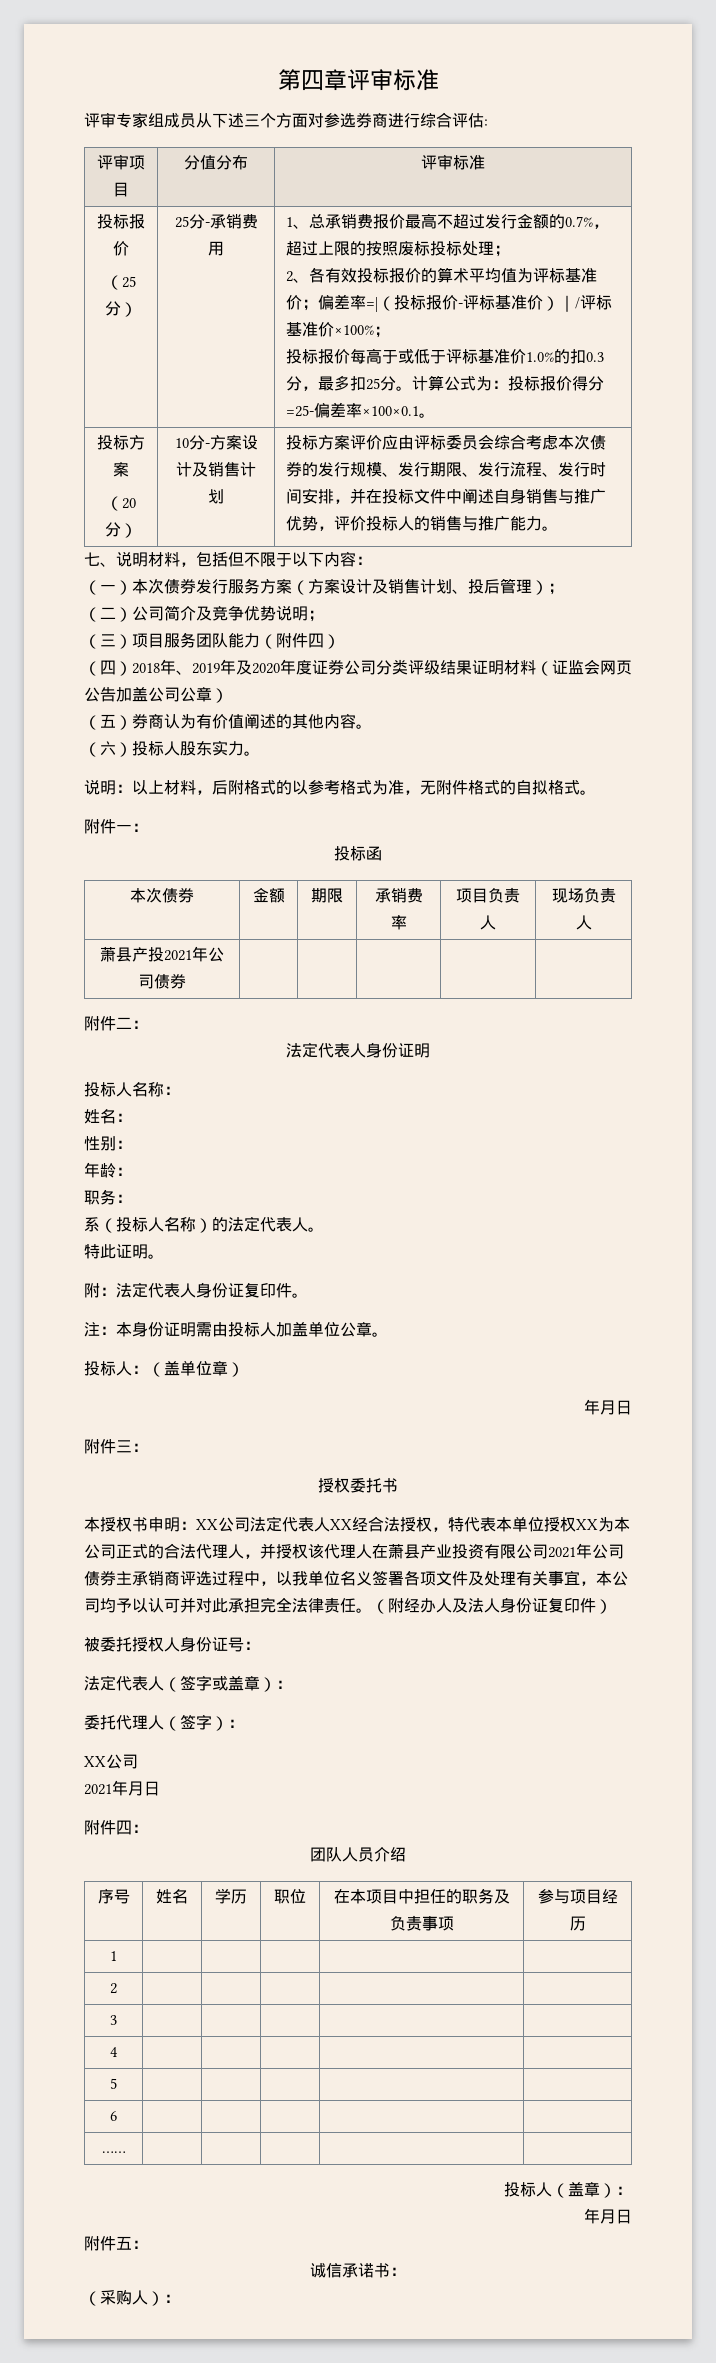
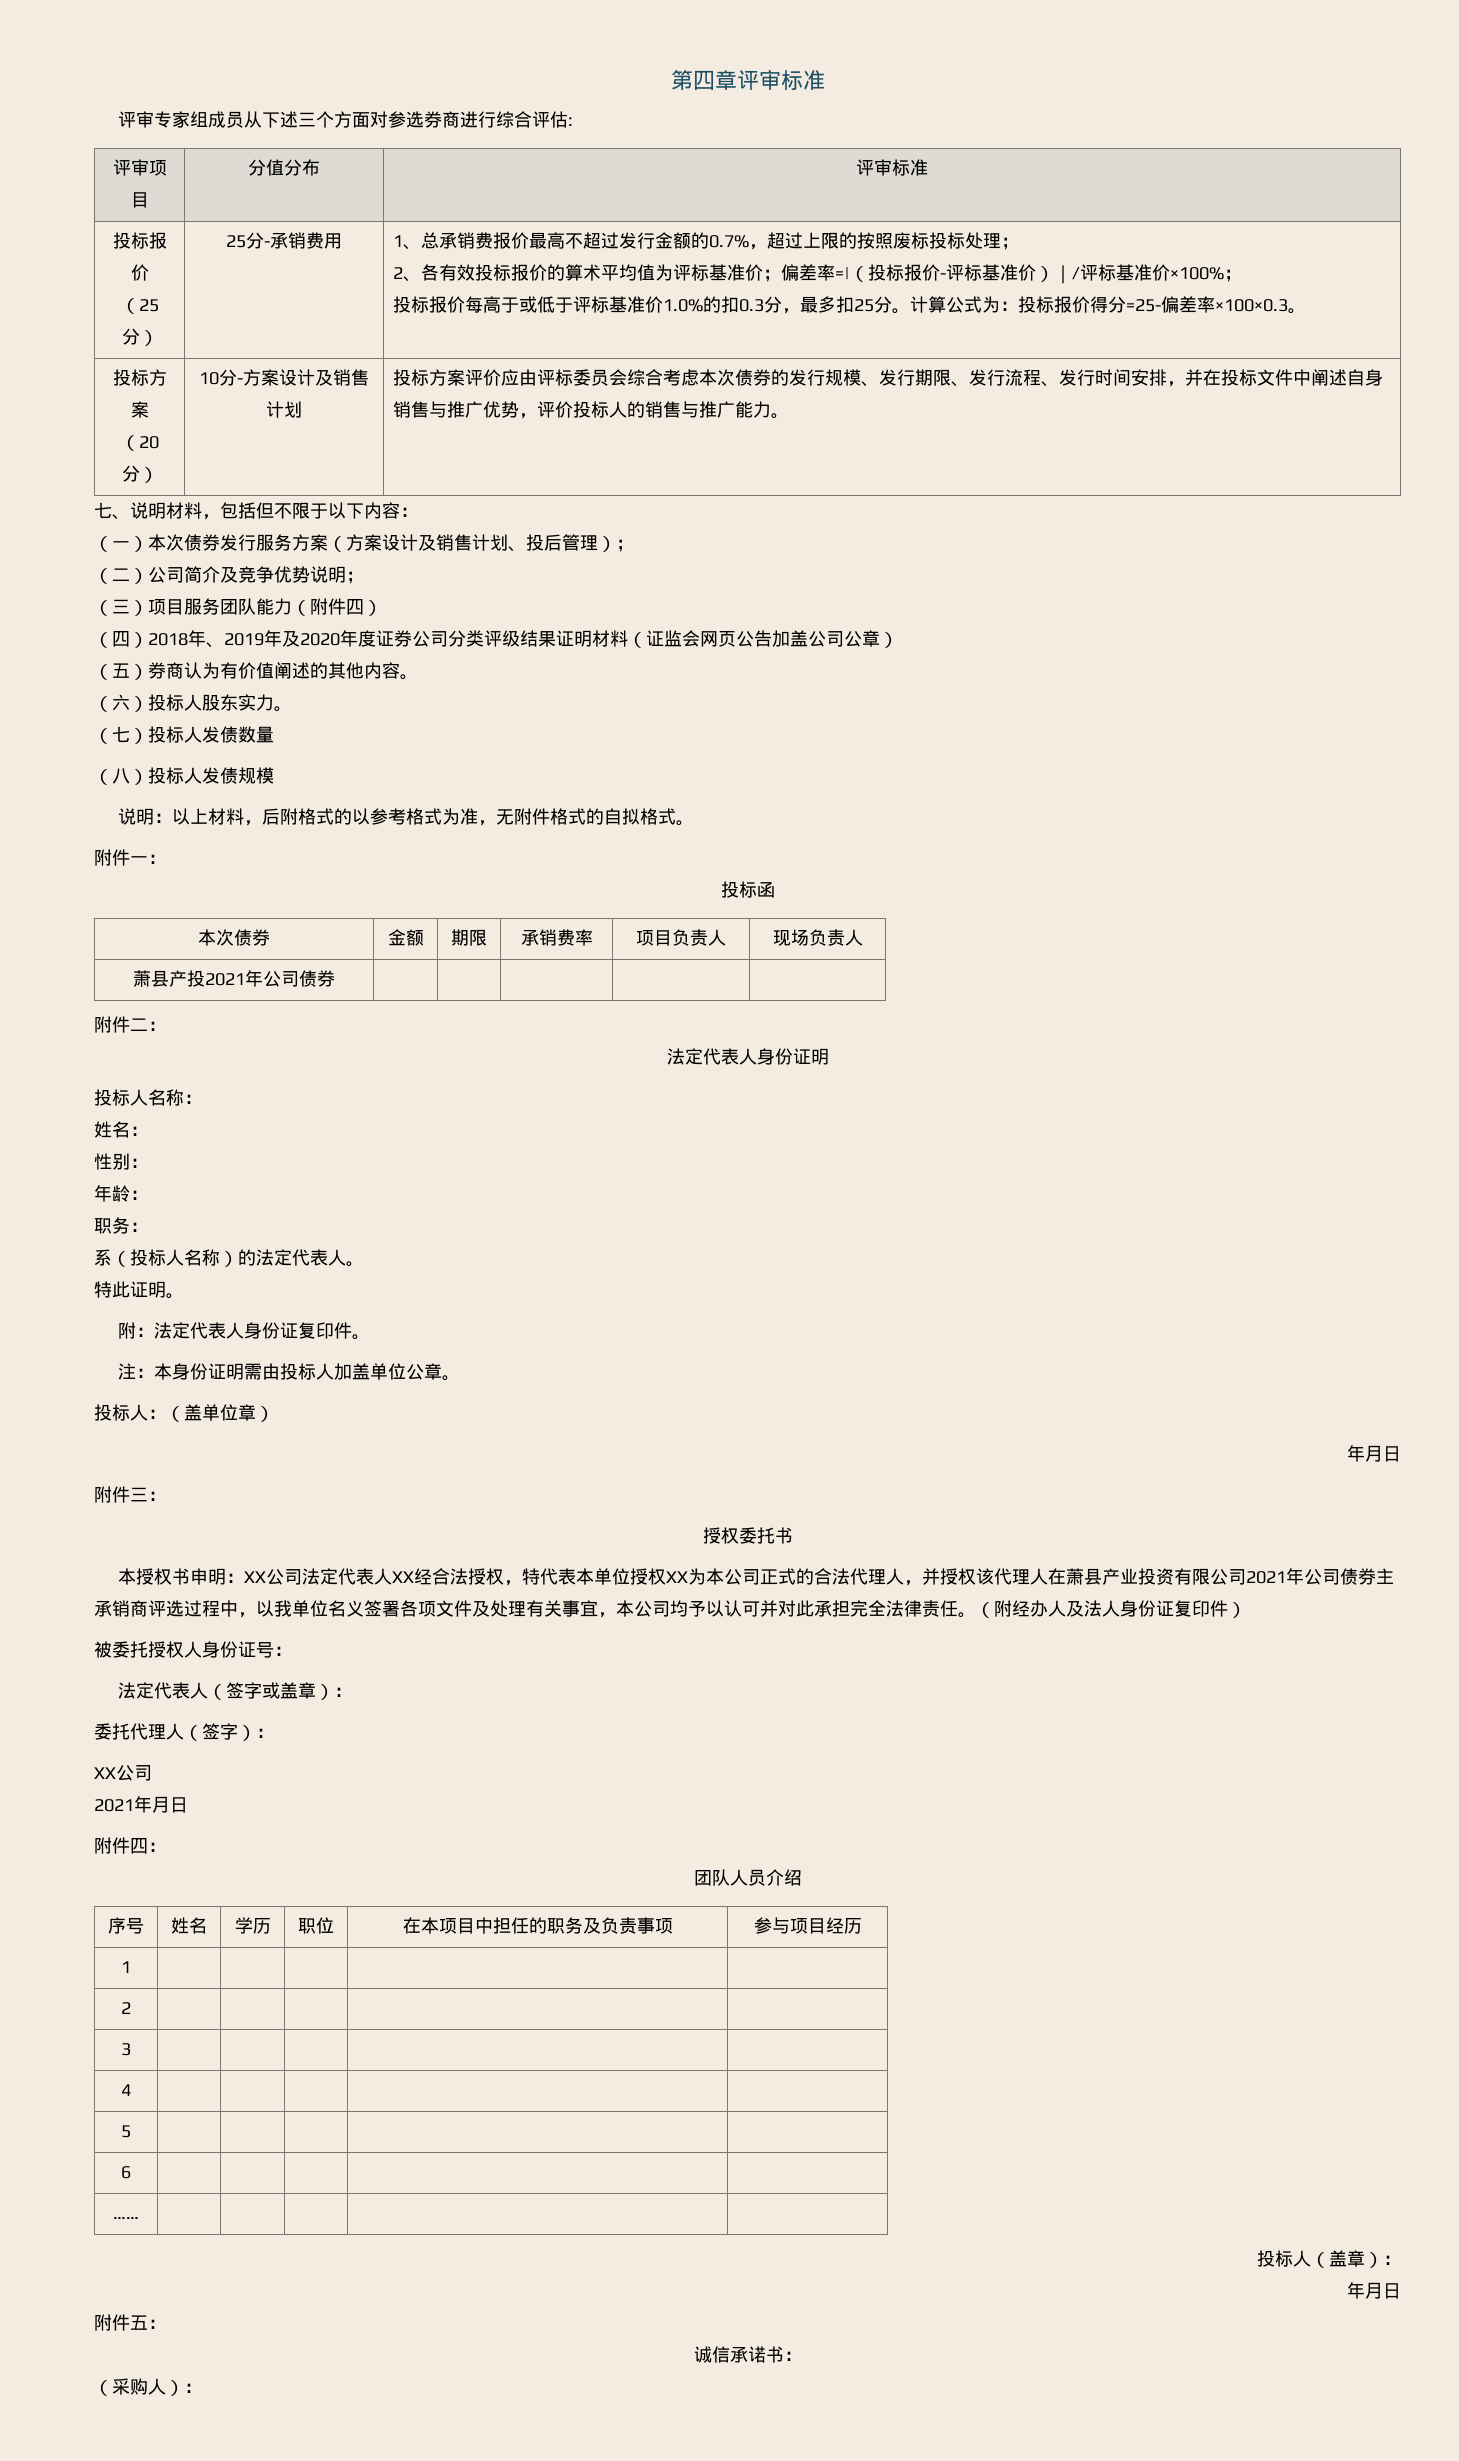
[362,406,420,416] ×100×0.1 -> [1215,299,1289,312] ×100×0.3
(260, 753) none -> [94,726,274,744] [94,767,274,785] // （七）投标人发债数量 // （八）投标人发债规模

